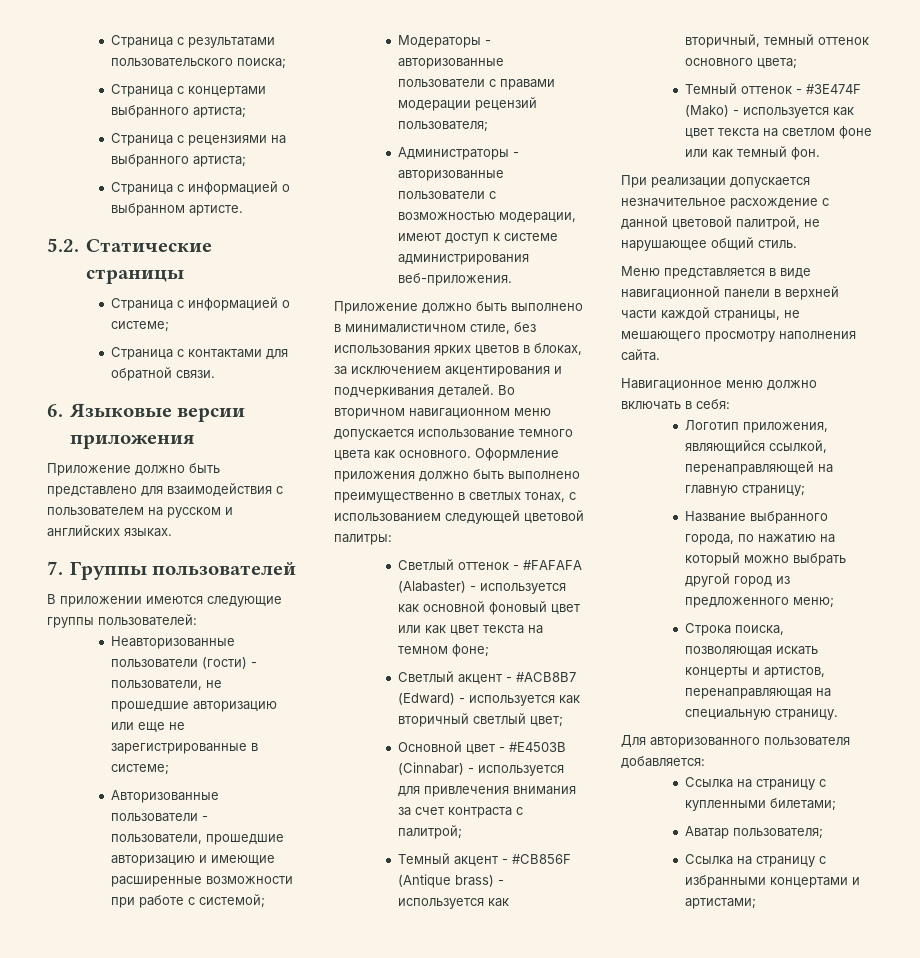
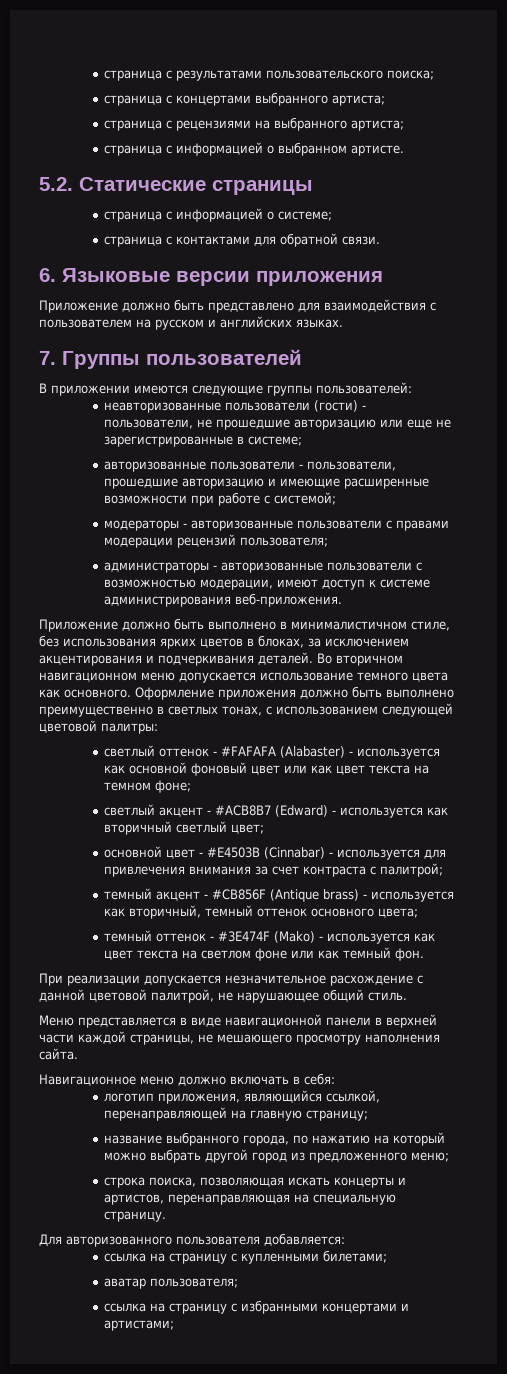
[110,35,173,48] Страница -> [104,70,163,81] страница
[110,84,173,97] Страница -> [104,95,163,106] страница
[110,133,173,146] Страница -> [104,120,163,131] страница
[110,182,173,195] Страница -> [104,145,163,156] страница
[110,298,173,311] Страница -> [104,211,163,222] страница
[110,347,173,360] Страница -> [104,236,163,247] страница
[110,636,235,649] Неавторизованные -> [104,402,222,413] неавторизованные
[110,790,219,803] Авторизованные -> [104,461,207,472] авторизованные
[397,35,481,48] Модераторы -> [104,520,180,531] модераторы
[397,147,509,160] Администраторы -> [104,562,210,573] администраторы
[397,559,454,570] Светлый -> [104,745,156,757] светлый
[397,671,454,682] Светлый -> [104,804,156,816] светлый
[397,741,462,752] Основной -> [104,846,163,858] основной
[397,853,450,864] Темный -> [104,888,153,900] темный
[684,83,737,94] Темный -> [104,930,153,942] темный
[684,420,739,430] Логотип -> [104,1093,155,1102] логотип
[684,511,746,522] Название -> [104,1135,163,1144] название
[684,623,731,636] Строка -> [104,1177,146,1188] строка
[684,777,733,788] Ссылка -> [104,1253,147,1262] ссылка
[684,826,823,839] [684,854,733,865] Аватар пользователя; // Ссылка -> [104,1278,239,1289] [104,1303,147,1312] аватар пользователя; // ссылка

